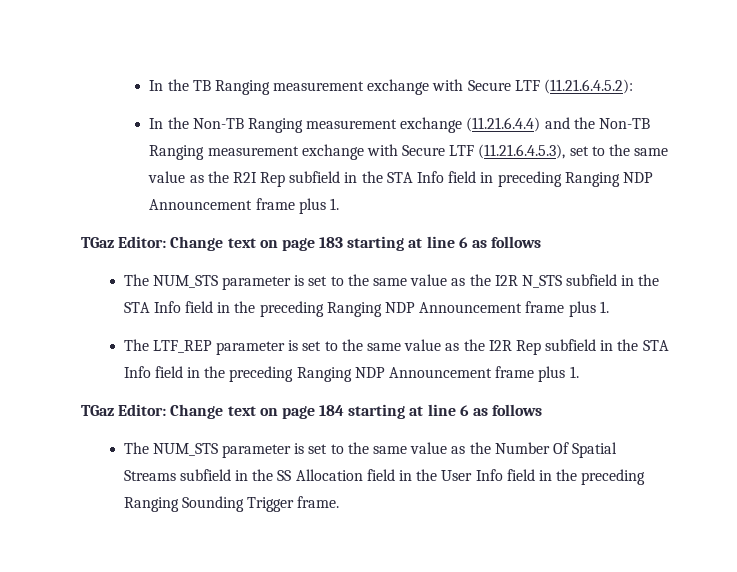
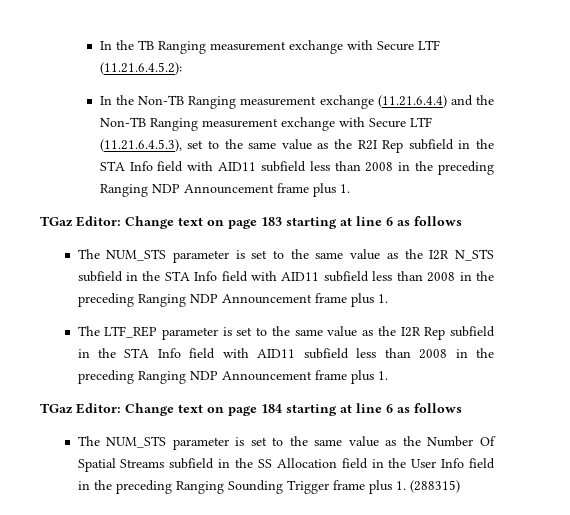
[480,172,494,183] in -> [187,161,434,172] with AID11 subfield less than 2008 in the
(214, 307) none -> [251,271,456,282] with AID11 subfield less than 2008
(183, 372) none -> [222,348,448,359] with AID11 subfield less than 2008
[297,496,340,508] frame. -> [332,480,460,494] frame plus 1. (288315)

